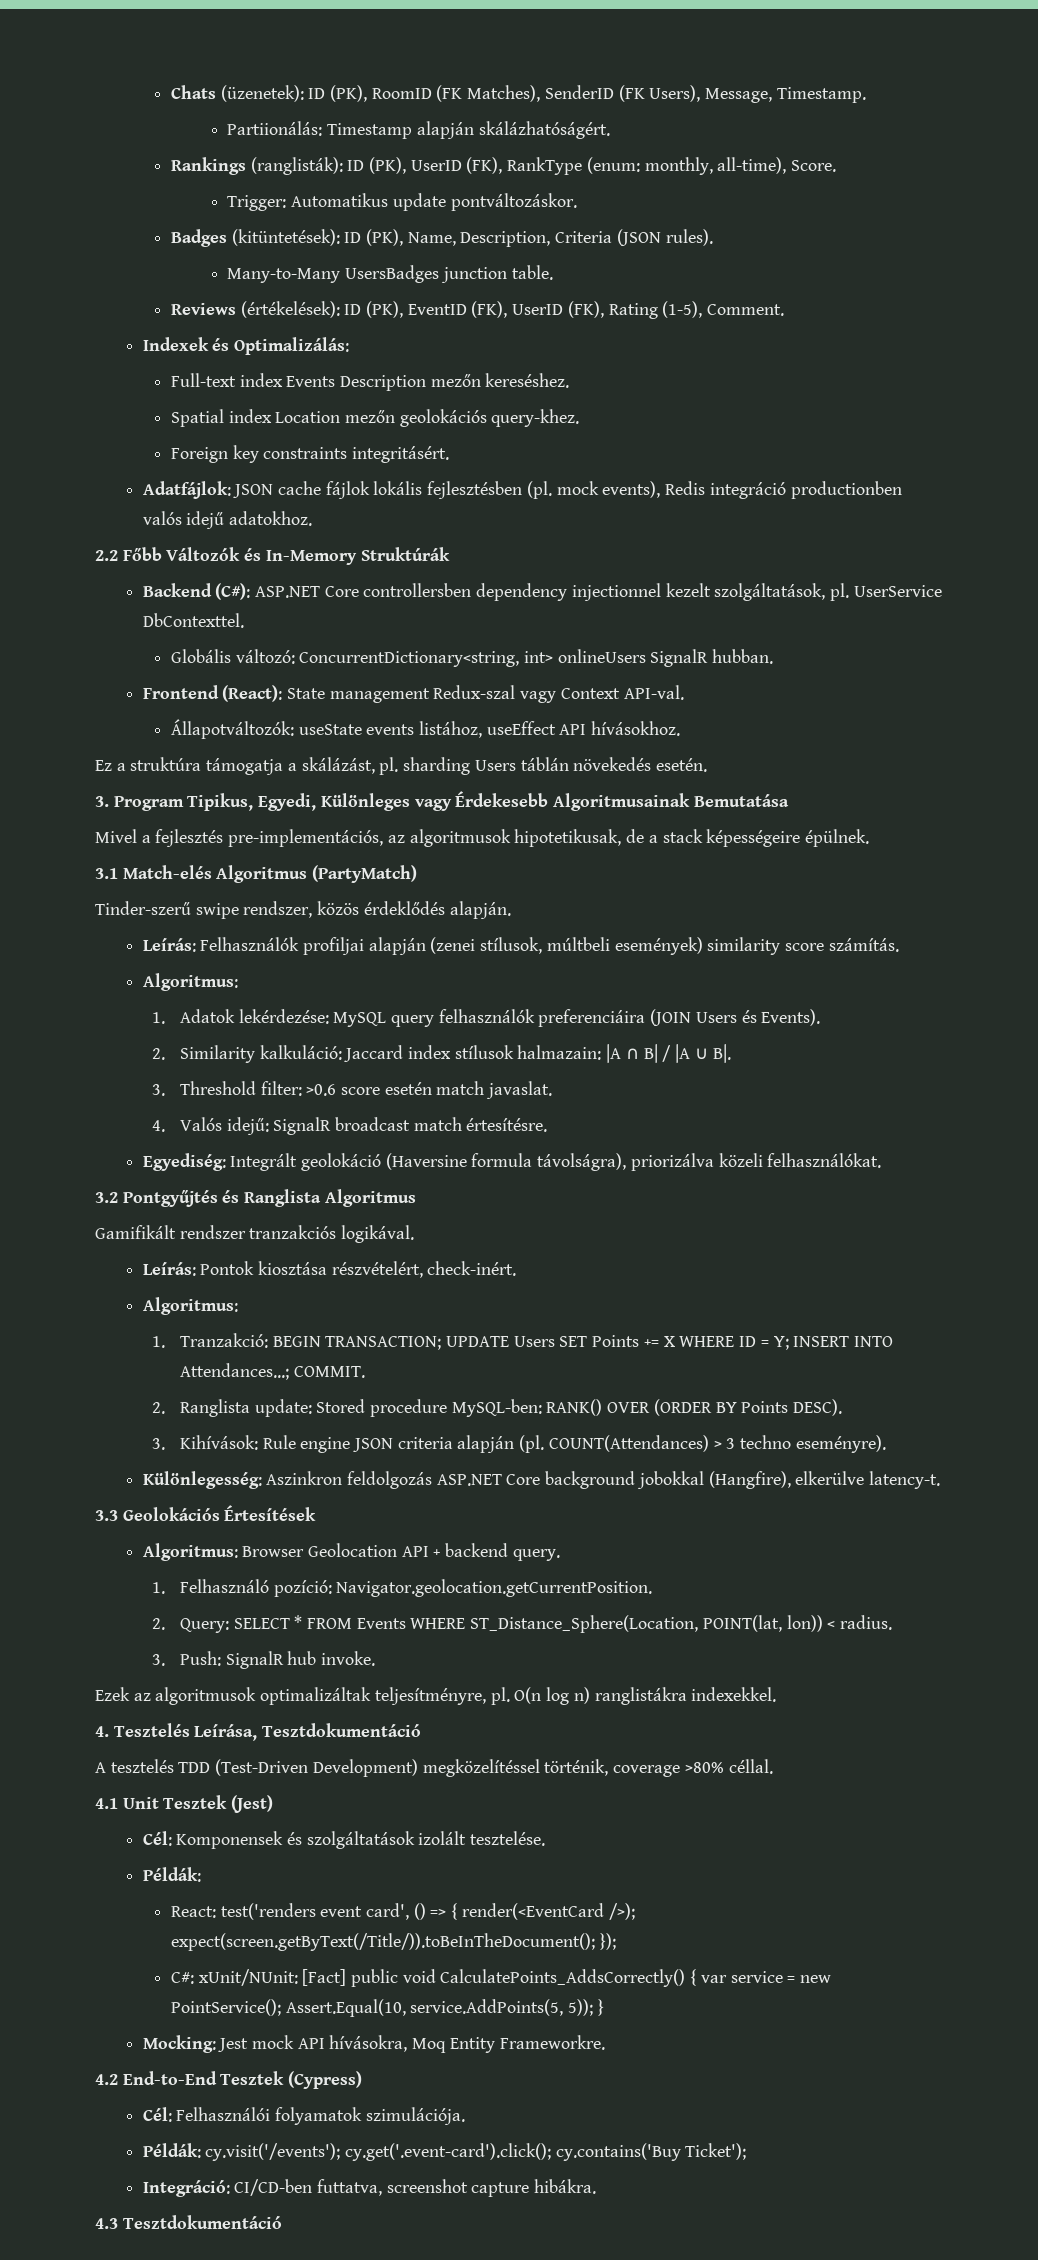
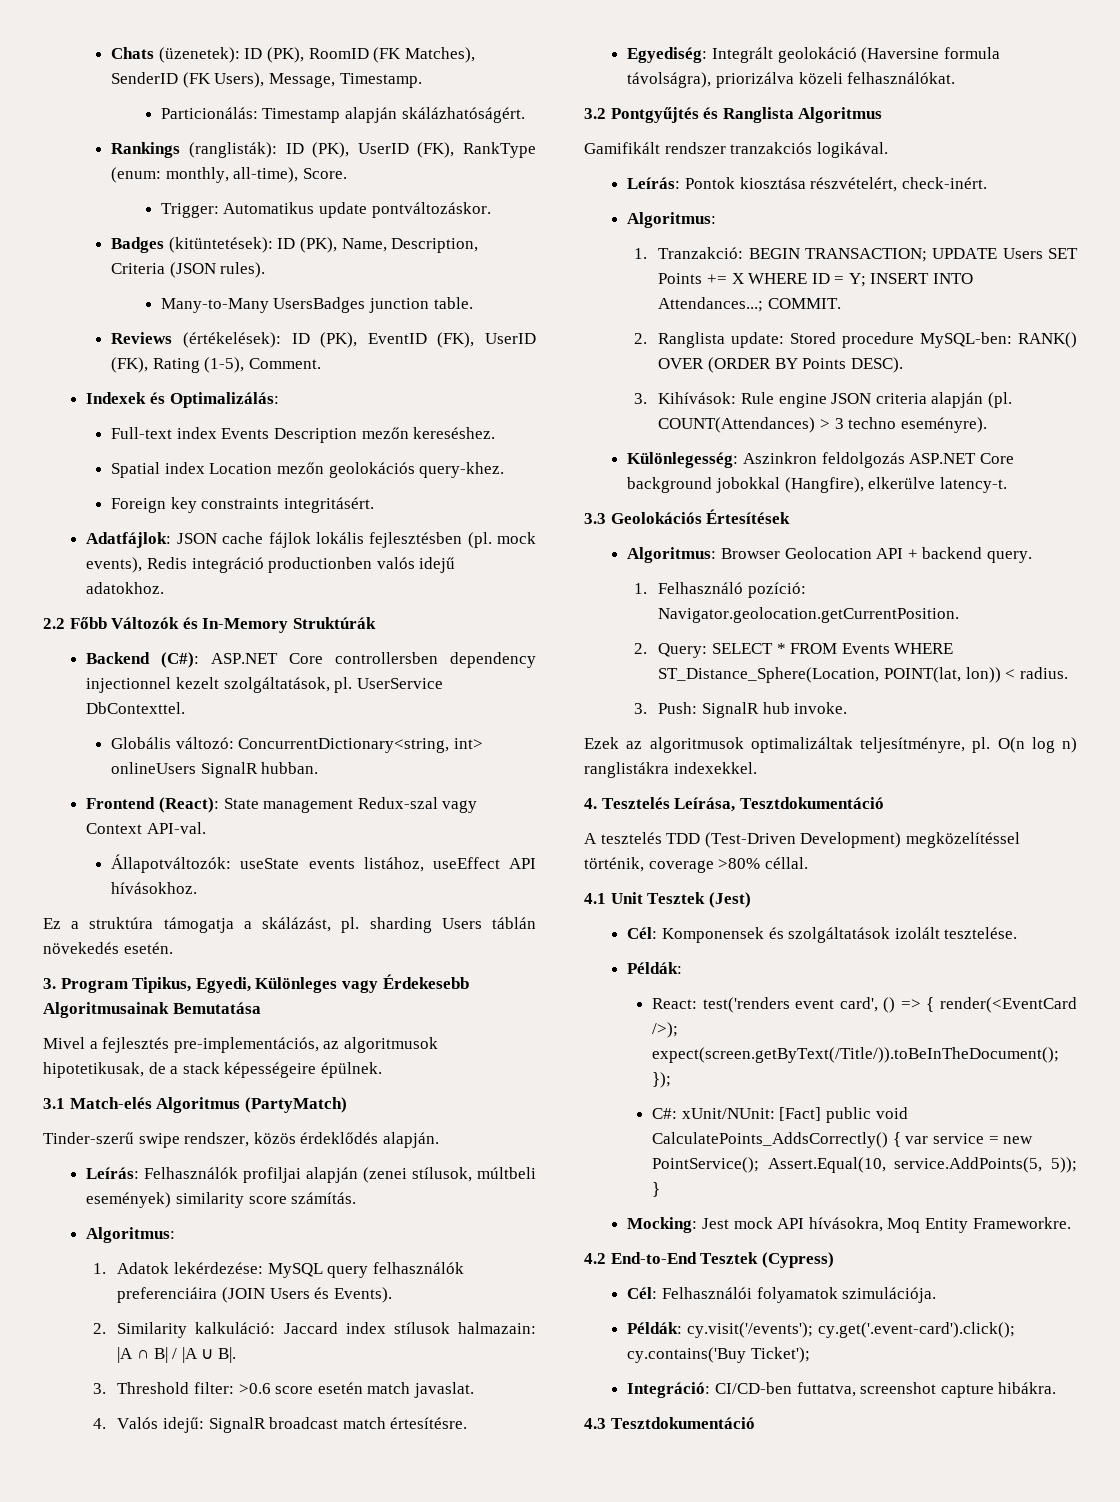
[227,121,323,136] Partiionálás: -> [160,107,258,119] Particionálás:

